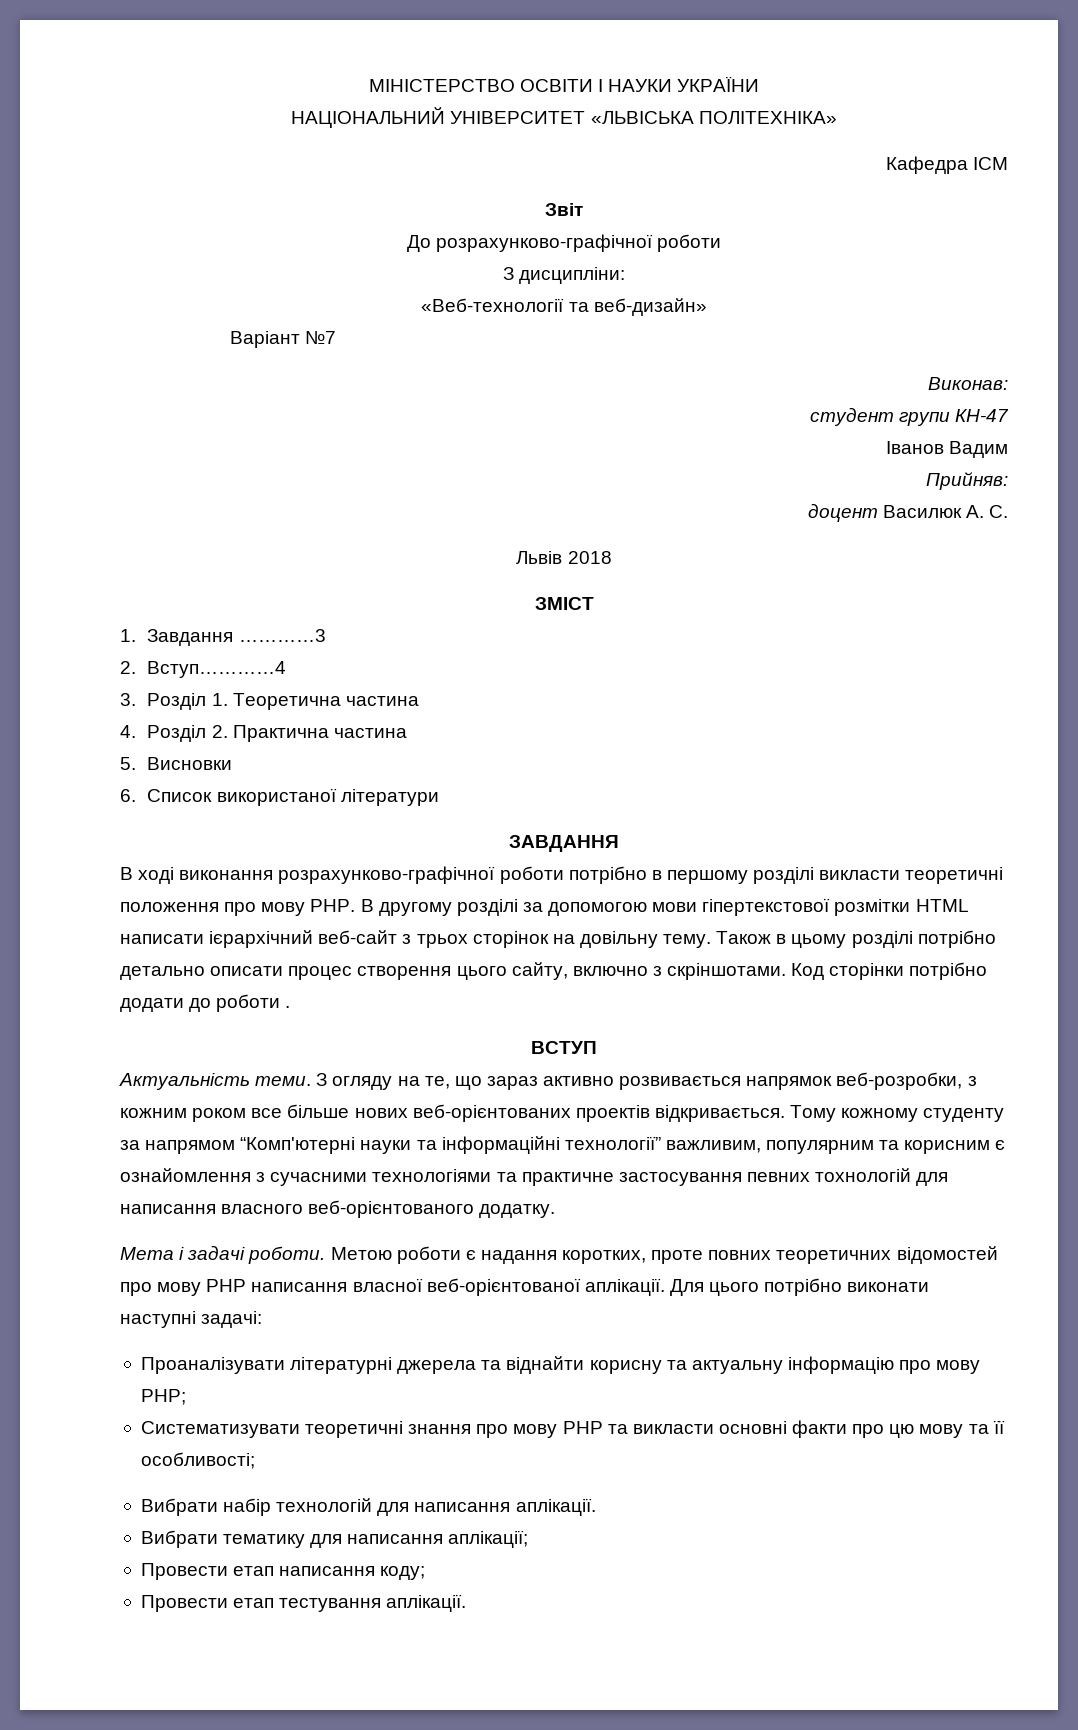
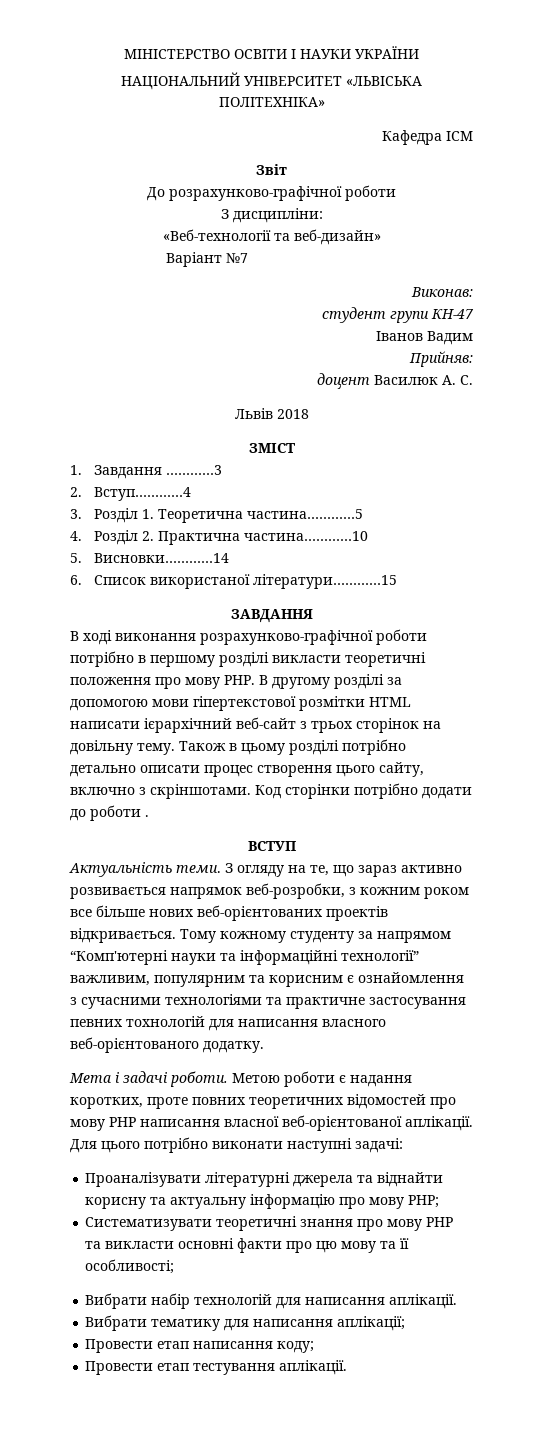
[345,696,419,706] частина -> [246,509,363,519] частина…………5
[333,728,407,738] частина -> [243,531,368,541] частина…………10
[147,757,233,770] Висновки -> [93,553,229,563] Висновки…………14
[340,789,439,806] літератури -> [252,574,397,589] літератури…………15

